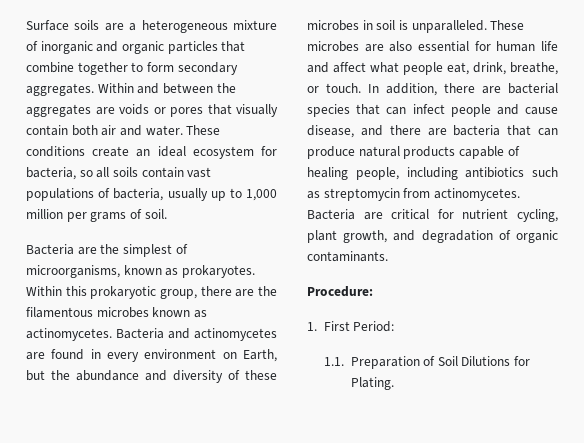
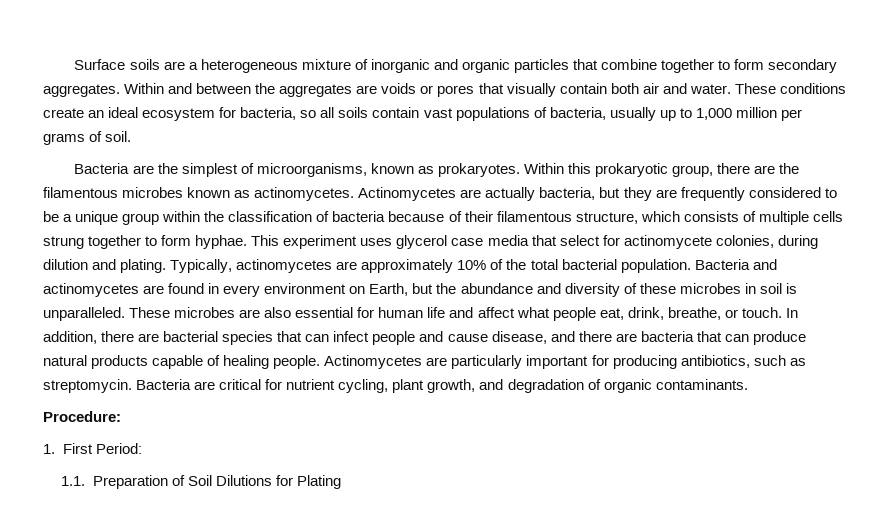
(112, 334) none -> [358,187,837,201] [43,211,843,225] [43,235,818,249] [43,259,691,273] Actinomycetes are actually bacteria, but they are frequently considered to be a unique group within the classification of bacteria because of their filamentous structure, which consists of multiple cells strung together to form hyphae. This experiment uses glycerol case media that select for actinomycete colonies, during dilution and plating. Typically, actinomycetes are approximately 10% of the total bacterial population.
[355,167,558,180] [307,188,520,201] people, including antibiotics such as streptomycin from actinomycetes. -> [273,355,806,369] [43,379,132,393] people. Actinomycetes are particularly important for producing antibiotics, such as streptomycin.
[350,377,394,390] Plating. -> [297,475,342,489] Plating

